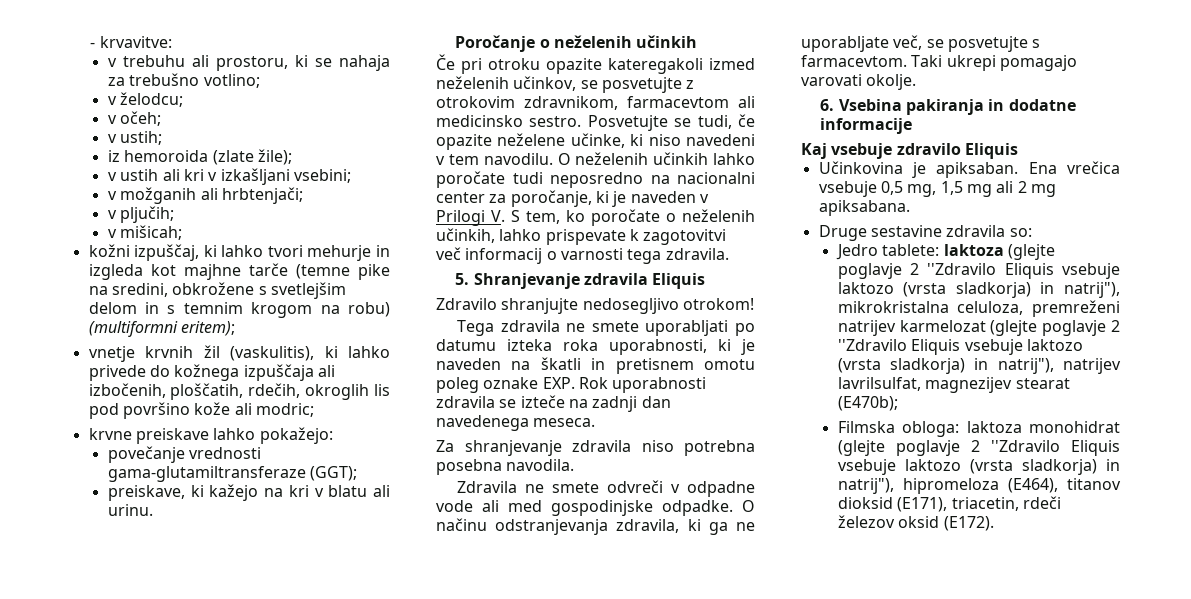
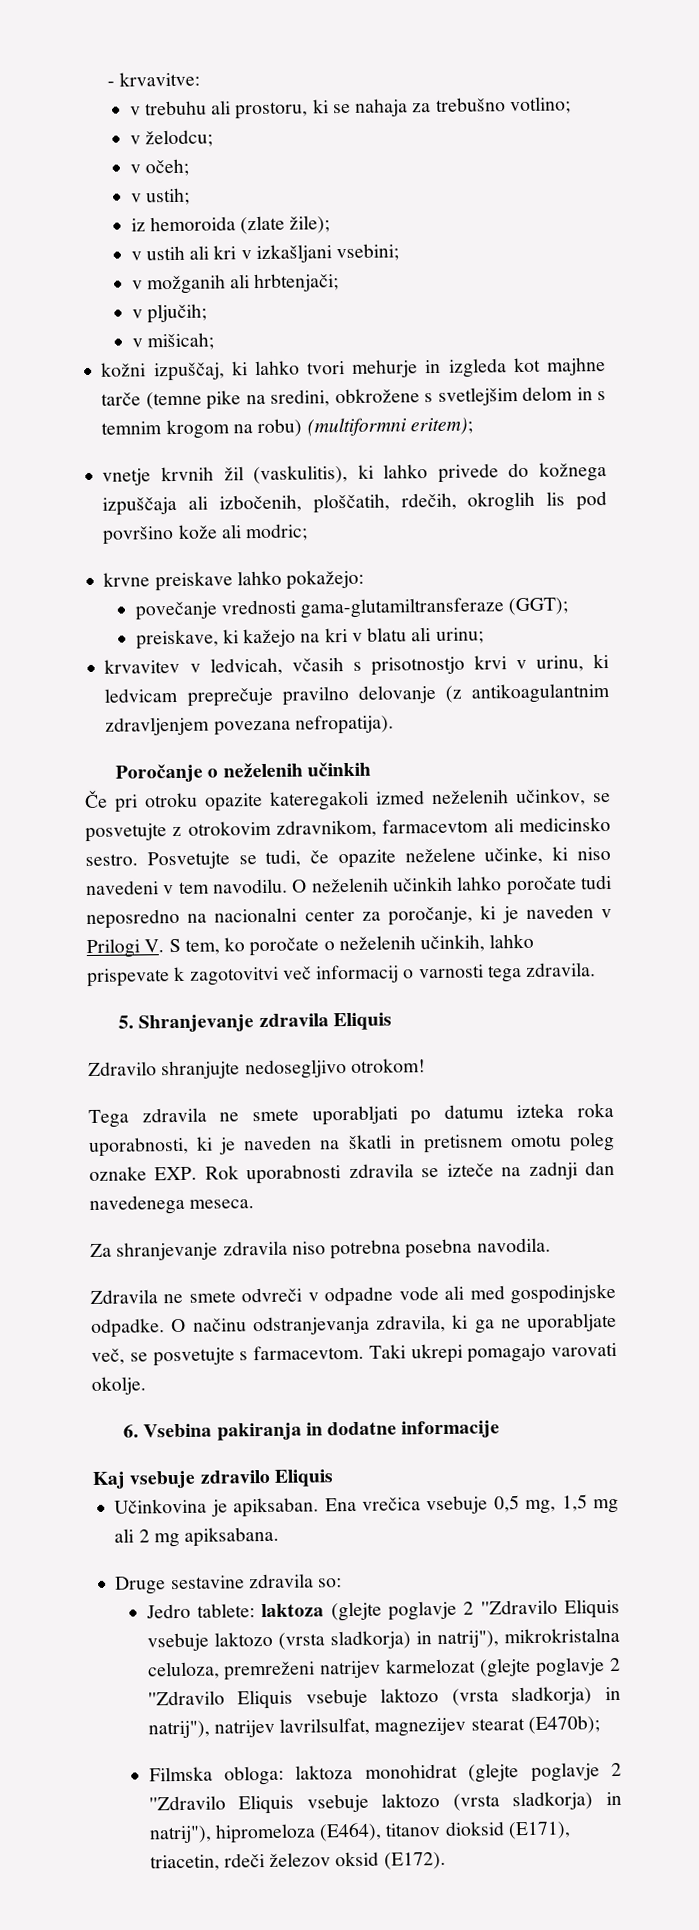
[107,504,153,516] urinu. -> [435,627,484,644] [104,653,610,676] [104,682,610,707] [105,714,394,736] urinu; // krvavitev v ledvicah, včasih s prisotnostjo krvi v urinu, ki ledvicam preprečuje pravilno delovanje (z antikoagulantnim zdravljenjem povezana nefropatija).

